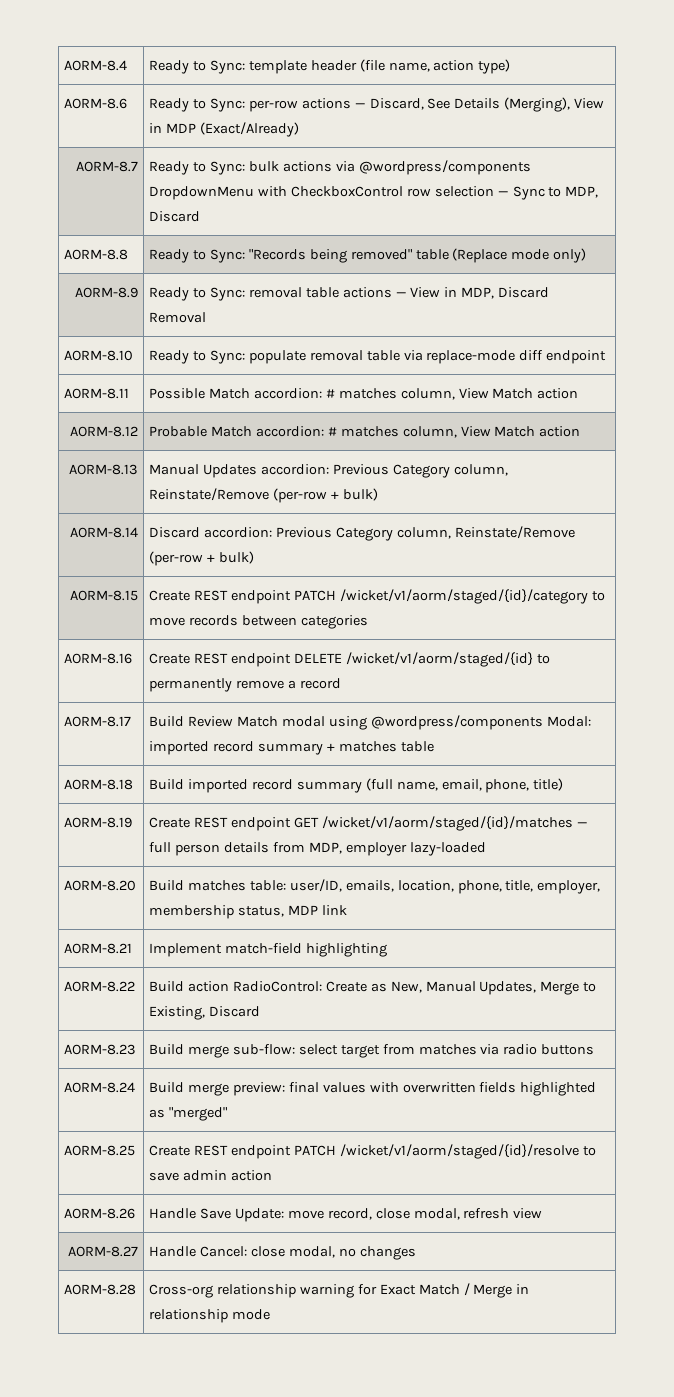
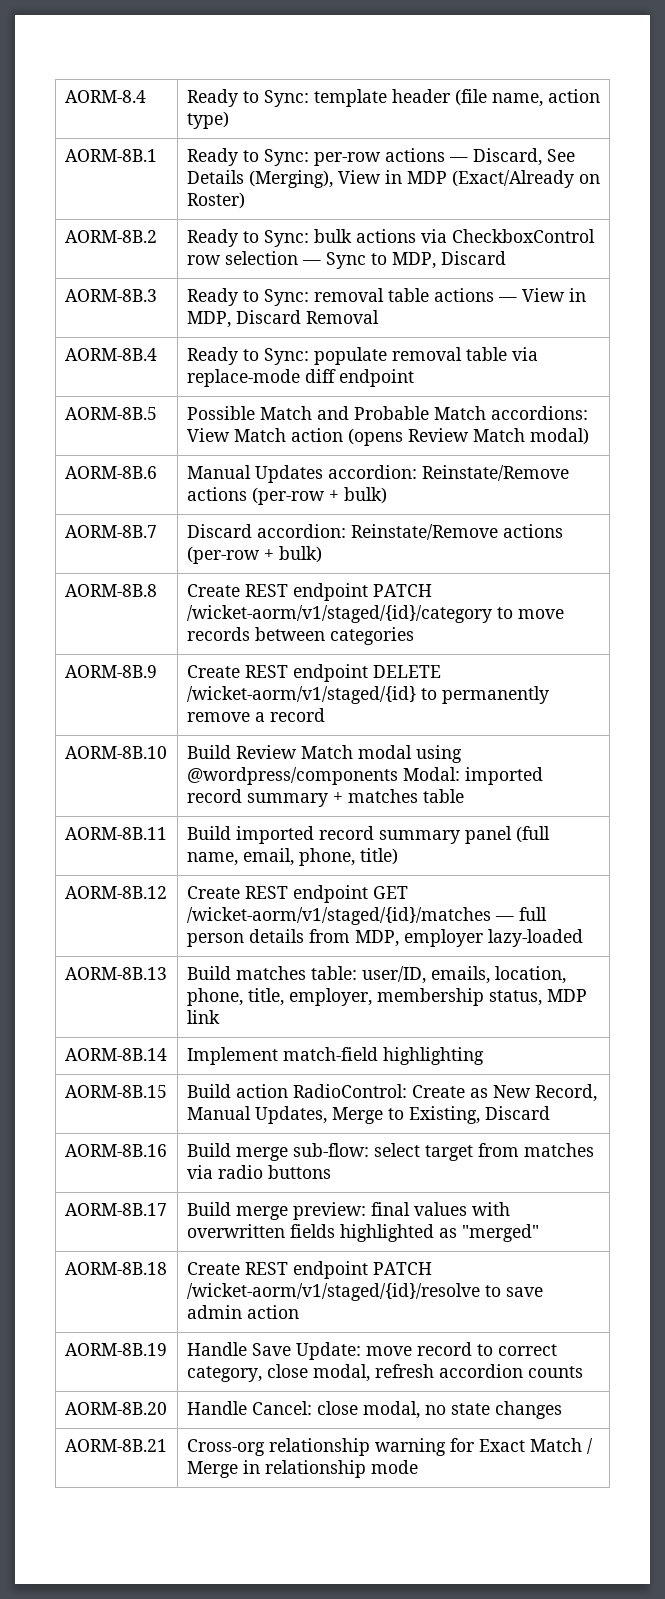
[64,98,128,109] AORM-8.6 -> [64,149,157,162] AORM-8B.1
[199,122,299,137] [75,161,138,172] (Exact/Already) // AORM-8.7 -> [451,170,600,188] [186,192,245,209] [64,230,157,243] (Exact/Already on Roster) // AORM-8B.2
[358,160,531,175] [149,186,287,200] @wordpress/components DropdownMenu with -> (447, 236) none
[64,249,129,260] [149,248,587,263] [74,287,138,298] AORM-8.8 | Ready to Sync: "Records being removed" table (Replace mode only) // AORM-8.9 -> [64,289,157,302] AORM-8B.3
[64,350,134,361] AORM-8.10 -> [64,348,157,361] AORM-8B.4
[64,388,130,399] AORM-8.11 -> [64,407,157,420] AORM-8B.5
[253,388,579,400] [69,426,138,437] [149,426,581,438] [68,464,138,475] accordion: # matches column, View Match action // AORM-8.12 | Probable Match accordion: # matches column, View Match action // AORM-8.13 -> [316,406,588,420] [186,428,589,446] [64,466,157,479] and Probable Match accordions: View Match action (opens Review Match modal) // AORM-8B.6
[332,464,508,478] [149,488,378,503] [69,527,138,538] Previous Category column, Reinstate/Remove (per-row + bulk) // AORM-8.14 -> [421,465,569,481] [186,487,387,505] [64,525,157,538] Reinstate/Remove actions (per-row + bulk) // AORM-8B.7
[275,526,575,541] [149,551,254,566] [69,590,138,601] [149,589,588,604] Previous Category column, Reinstate/Remove (per-row + bulk) // AORM-8.15 | Create REST endpoint PATCH /wicket/v1/aorm/staged/{id}/category -> [350,524,563,540] [186,546,322,564] [64,584,157,597] [186,583,432,601] [186,605,492,623] Reinstate/Remove actions (per-row + bulk) // AORM-8B.8 | Create REST endpoint PATCH /wicket-aorm/v1/staged/{id}/category
[64,653,133,664] AORM-8.16 -> [64,665,157,678] AORM-8B.9
[345,652,533,667] /wicket/v1/aorm/staged/{id} -> [186,686,416,704] /wicket-aorm/v1/staged/{id}
[64,716,132,727] AORM-8.17 -> [64,746,167,759] AORM-8B.10
[64,779,134,790] AORM-8.18 -> [64,827,167,840] AORM-8B.11
(362, 787) none -> [464,826,512,844] panel
[64,817,133,828] AORM-8.19 -> [64,886,167,899] AORM-8B.12
[321,816,573,831] /wicket/v1/aorm/staged/{id}/matches -> [186,907,491,925] /wicket-aorm/v1/staged/{id}/matches
[64,880,137,891] AORM-8.20 -> [64,967,167,980] AORM-8B.13
[64,943,133,954] AORM-8.21 -> [64,1048,167,1061] AORM-8B.14
[64,981,136,992] AORM-8.22 -> [64,1085,167,1098] AORM-8B.15
[390,981,422,993] New, -> [492,1084,597,1102] New Record,
[64,1044,137,1055] AORM-8.23 -> [64,1144,167,1157] AORM-8B.16
[64,1082,136,1093] AORM-8.24 -> [64,1203,167,1216] AORM-8B.17
[64,1145,136,1156] [149,1144,579,1159] AORM-8.25 | Create REST endpoint PATCH /wicket/v1/aorm/staged/{id}/resolve -> [64,1262,167,1275] [186,1261,432,1279] [186,1283,480,1301] AORM-8B.18 | Create REST endpoint PATCH /wicket-aorm/v1/staged/{id}/resolve
[64,1208,136,1219] AORM-8.26 -> [64,1343,167,1356] AORM-8B.19
[327,1208,543,1220] [67,1246,138,1257] record, close modal, refresh view // AORM-8.27 -> [416,1342,557,1356] [186,1364,583,1382] [64,1402,167,1415] record to correct category, close modal, refresh accordion counts // AORM-8B.20
(356, 1252) none -> [450,1403,490,1415] state
[64,1284,137,1295] AORM-8.28 -> [64,1439,167,1452] AORM-8B.21

